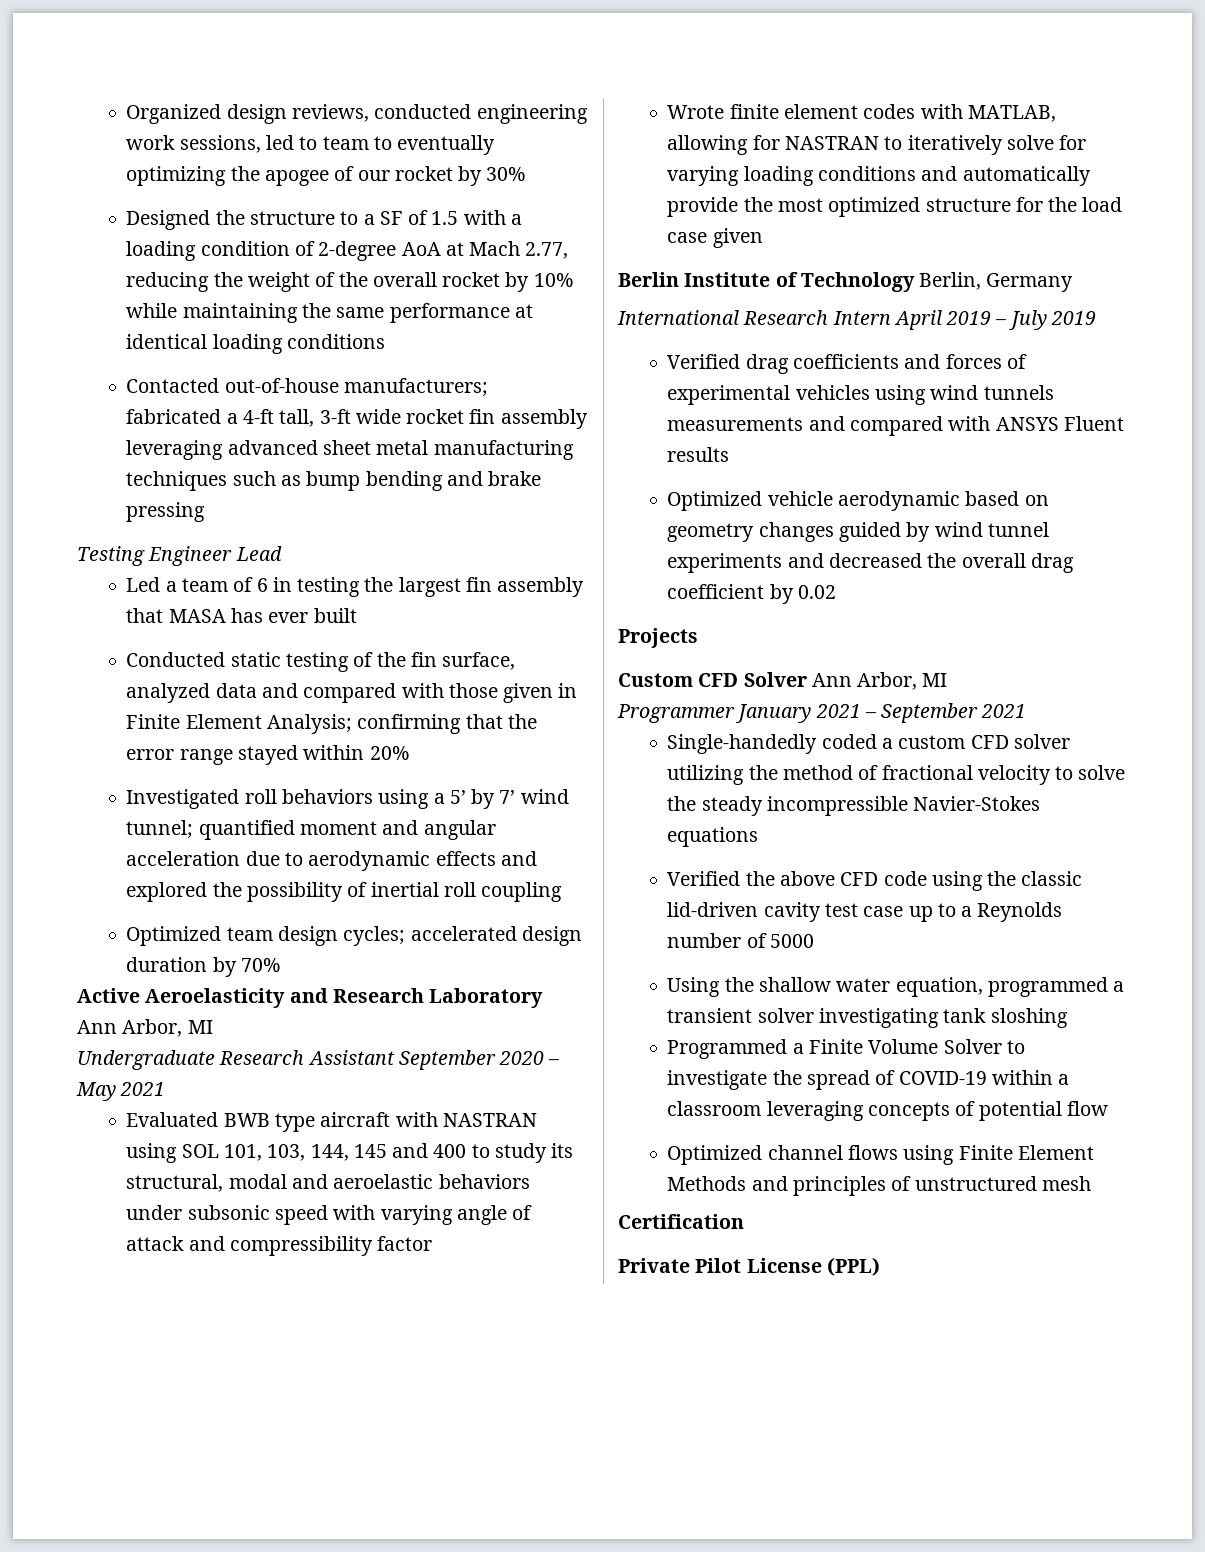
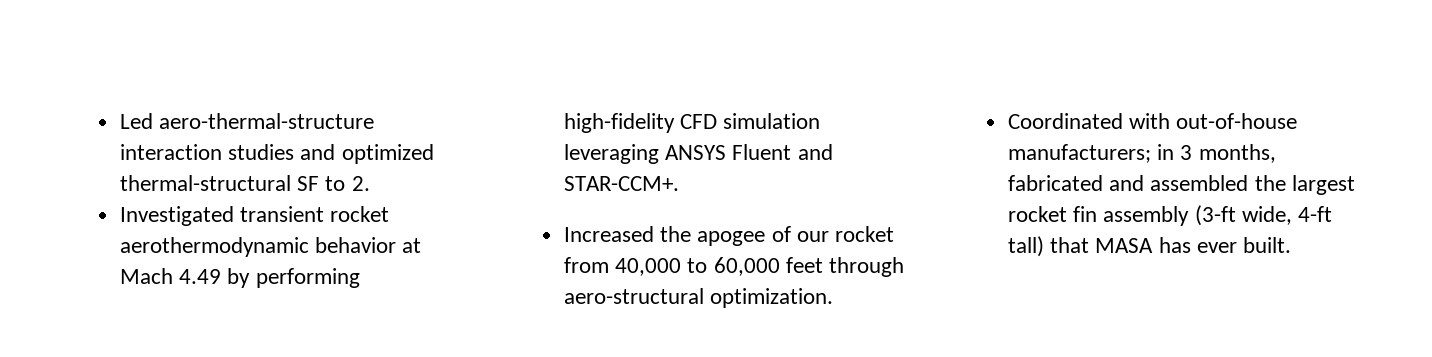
[126,104,588,124] [126,135,496,155] [126,166,227,186] Organized design reviews, conducted engineering work sessions, led to team to eventually optimizing -> [119,113,375,129] [119,144,434,164] [119,175,370,191] [119,206,390,226] [119,237,422,257] [119,268,360,288] [563,113,821,133] [563,144,833,164] [563,176,679,191] [563,226,654,242] Led aero-thermal-structure interaction studies and optimized thermal-structural SF to 2. // Investigated transient rocket aerothermodynamic behavior at Mach 4.49 by performing high-fidelity CFD simulation leveraging ANSYS Fluent and STAR-CCM+. // Increased
[458,166,526,186] [126,210,522,230] [126,241,569,261] [126,272,573,292] [126,303,533,323] [126,334,386,354] [126,378,489,397] [126,409,588,429] [126,440,574,460] [126,471,542,491] [126,502,206,522] [77,546,282,566] [126,577,585,597] [126,608,357,623] [126,652,516,672] [126,683,578,703] [126,714,537,734] [126,745,409,765] [126,789,569,809] [126,820,496,840] [126,851,537,871] [126,882,563,902] [126,926,582,946] [126,957,281,977] [77,988,544,1008] [77,1019,213,1037] [77,1050,560,1070] [76,1082,166,1101] [126,1112,537,1132] [126,1143,574,1163] [126,1174,530,1192] [126,1205,533,1225] [126,1236,433,1256] [667,104,1056,122] [667,135,1087,155] [667,166,1091,186] [667,197,1123,217] [667,228,763,248] [618,272,1074,292] [617,310,1096,330] [667,354,1027,374] [667,385,1054,405] [667,416,1124,436] [667,447,730,462] [667,491,1049,511] [667,522,1049,542] [667,553,1074,573] [667,584,837,604] [618,628,698,648] [618,672,948,690] [617,703,1027,723] [667,734,1070,754] [667,765,1126,785] [667,796,1041,816] [667,827,759,847] [667,871,1083,891] [667,902,1063,922] [667,933,815,948] [667,977,1125,997] [667,1008,1068,1028] [667,1039,1025,1059] [667,1070,1070,1090] [667,1101,1108,1121] [667,1145,1094,1165] [667,1176,1091,1196] [618,1214,744,1229] [618,1257,880,1276] by 30% // Designed the structure to a SF of 1.5 with a loading condition of 2-degree AoA at Mach 2.77, reducing the weight of the overall rocket by 10% while maintaining the same performance at identical loading conditions // Contacted out-of-house manufacturers; fabricated a 4-ft tall, 3-ft wide rocket fin assembly leveraging advanced sheet metal manufacturing techniques such as bump bending and brake pressing // Testing Engineer Lead // Led a team of 6 in testing the largest fin assembly that MASA has ever built // Conducted static testing of the fin surface, analyzed data and compared with those given in Finite Element Analysis; confirming that the error range stayed within 20% // Investigated roll behaviors using a 5’ by 7’ wind tunnel; quantified moment and angular acceleration due to aerodynamic effects and explored the possibility of inertial roll coupling // Optimized team design cycles; accelerated design duration by 70% // Active Aeroelasticity and Research Laboratory Ann Arbor, MI // Undergraduate Research Assistant September 2020 – May 2021 // Evaluated BWB type aircraft with NASTRAN using SOL 101, 103, 144, 145 and 400 to study its structural, modal and aeroelastic behaviors under subsonic speed with varying angle of attack and compressibility factor // Wrote finite element codes with MATLAB, allowing for NASTRAN to iteratively solve for varying loading conditions and automatically provide the most optimized structure for the load case given // Berlin Institute of Technology Berlin, Germany // International Research Intern April 2019 – July 2019 // Verified drag coefficients and forces of experimental vehicles using wind tunnels measurements and compared with ANSYS Fluent results // Optimized vehicle aerodynamic based on geometry changes guided by wind tunnel experiments and decreased the overall drag coefficient by 0.02 // Projects // Custom CFD Solver Ann Arbor, MI // Programmer January 2021 – September 2021 // Single-handedly coded a custom CFD solver utilizing the method of fractional velocity to solve the steady incompressible Navier-Stokes equations // Verified the above CFD code using the classic lid-driven cavity test case up to a Reynolds number of 5000 // Using the shallow water equation, programmed a transient solver investigating tank sloshing // Programmed a Finite Volume Solver to investigate the spread of COVID-19 within a classroom leveraging concepts of potential flow // Optimized channel flows using Finite Element Methods and principles of unstructured mesh // Certification // Private Pilot License (PPL) -> [563,257,905,277] [563,288,834,308] [1007,113,1298,129] [1007,144,1276,163] [1007,175,1355,195] [1007,205,1333,226] [1007,236,1292,257] from 40,000 to 60,000 feet through aero-structural optimization. // Coordinated with out-of-house manufacturers; in 3 months, fabricated and assembled the largest rocket fin assembly (3-ft wide, 4-ft tall) that MASA has ever built.

